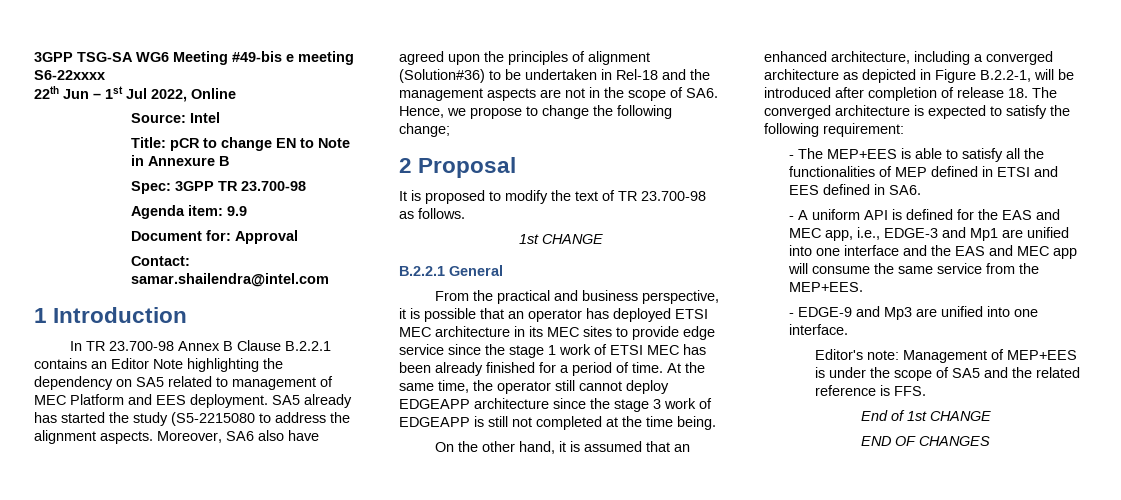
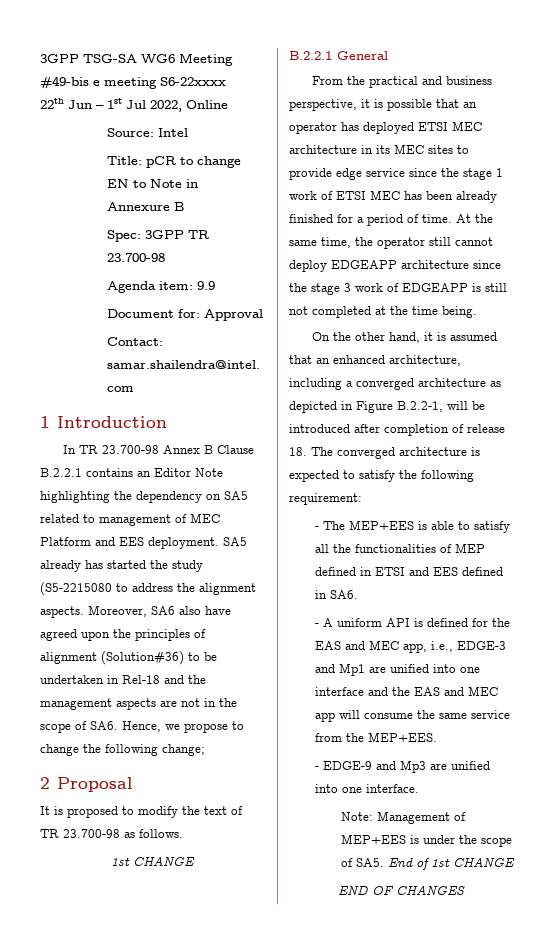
[814,349,899,360] Editor's note: -> [340,812,373,821] Note:
[951,367,1080,378] [814,385,926,396] SA5 and the related reference is FFS. // -> [355,858,384,867] SA5.

